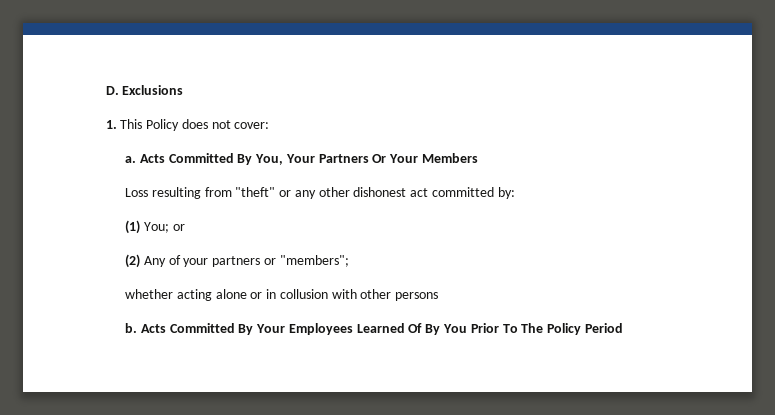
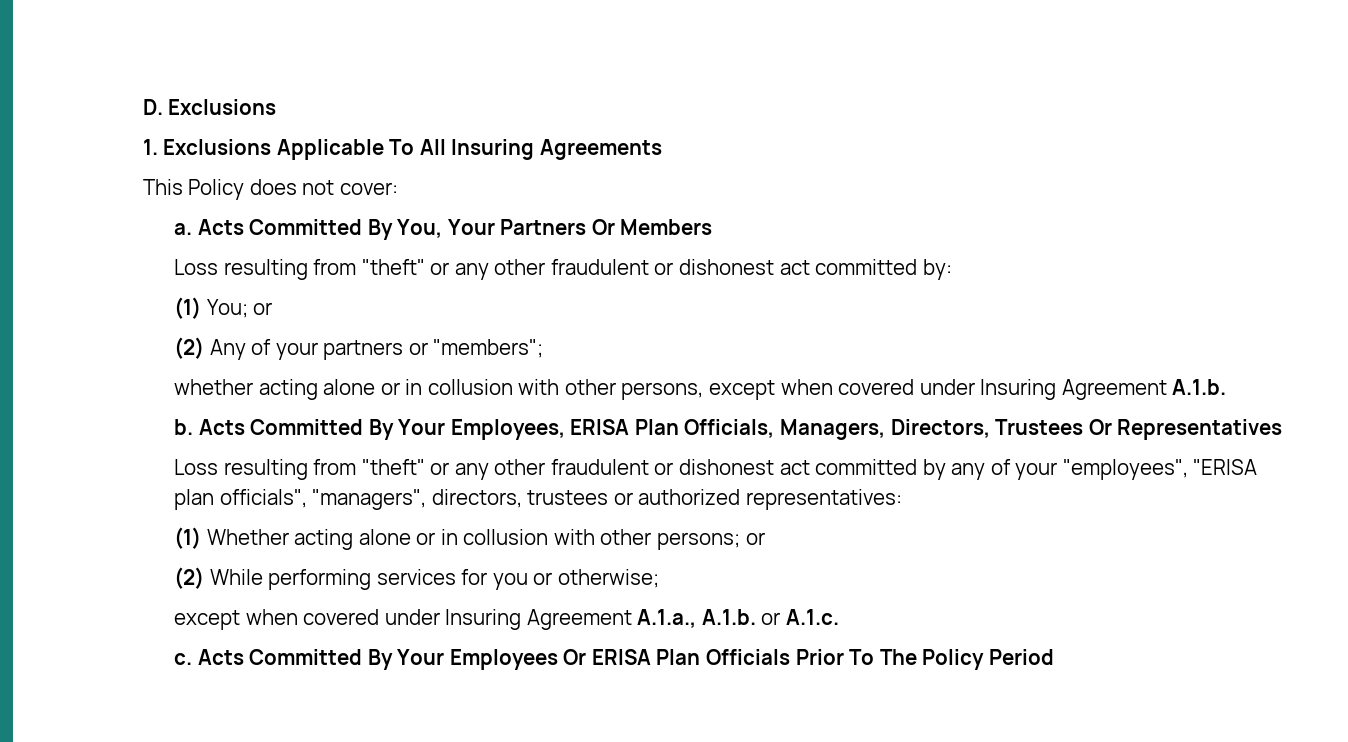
(117, 124) none -> [163,139,662,160] Exclusions Applicable To All Insuring Agreements //
[389,154,419,163] Your -> (615, 227) none
(350, 192) none -> [550,259,674,275] fraudulent or
[395,292,439,301] persons -> [621,379,1227,400] persons, except when covered under Insuring Agreement A.1.b.
[288,323,468,335] Employees Learned Of By You -> [450,419,1283,440] [174,459,1258,480] [174,489,902,510] [174,527,765,550] [174,567,659,590] [174,609,839,630] [174,649,790,670] Employees, ERISA Plan Officials, Managers, Directors, Trustees Or Representatives // Loss resulting from "theft" or any other fraudulent or dishonest act committed by any of your "employees", "ERISA plan officials", "managers", directors, trustees or authorized representatives: // (1) Whether acting alone or in collusion with other persons; or // (2) While performing services for you or otherwise; // except when covered under Insuring Agreement A.1.a., A.1.b. or A.1.c. // c. Acts Committed By Your Employees Or ERISA Plan Officials

